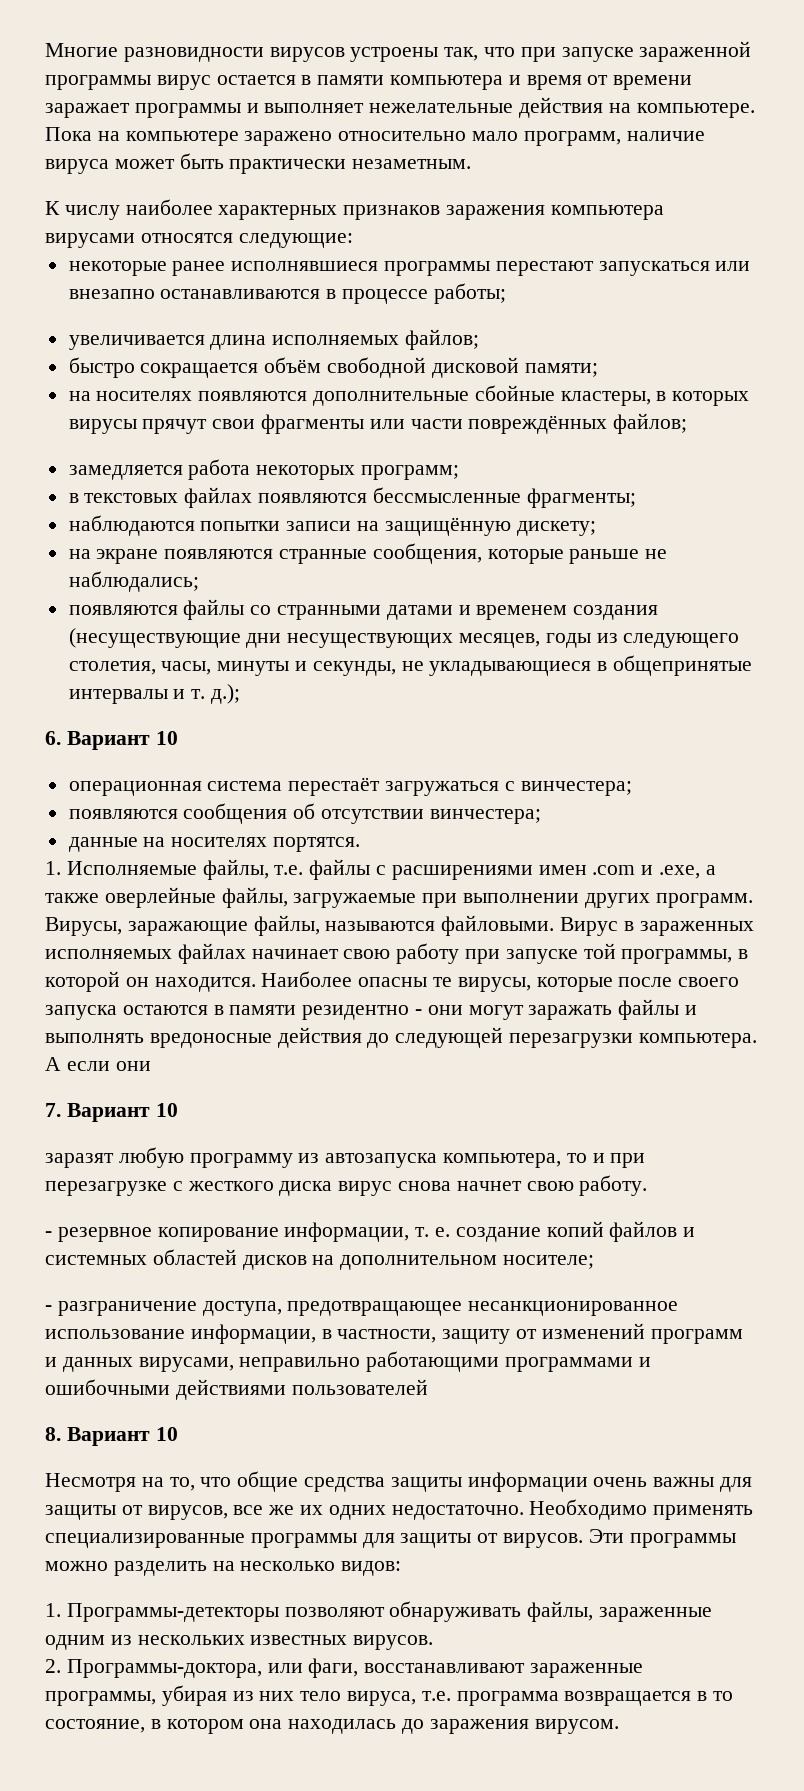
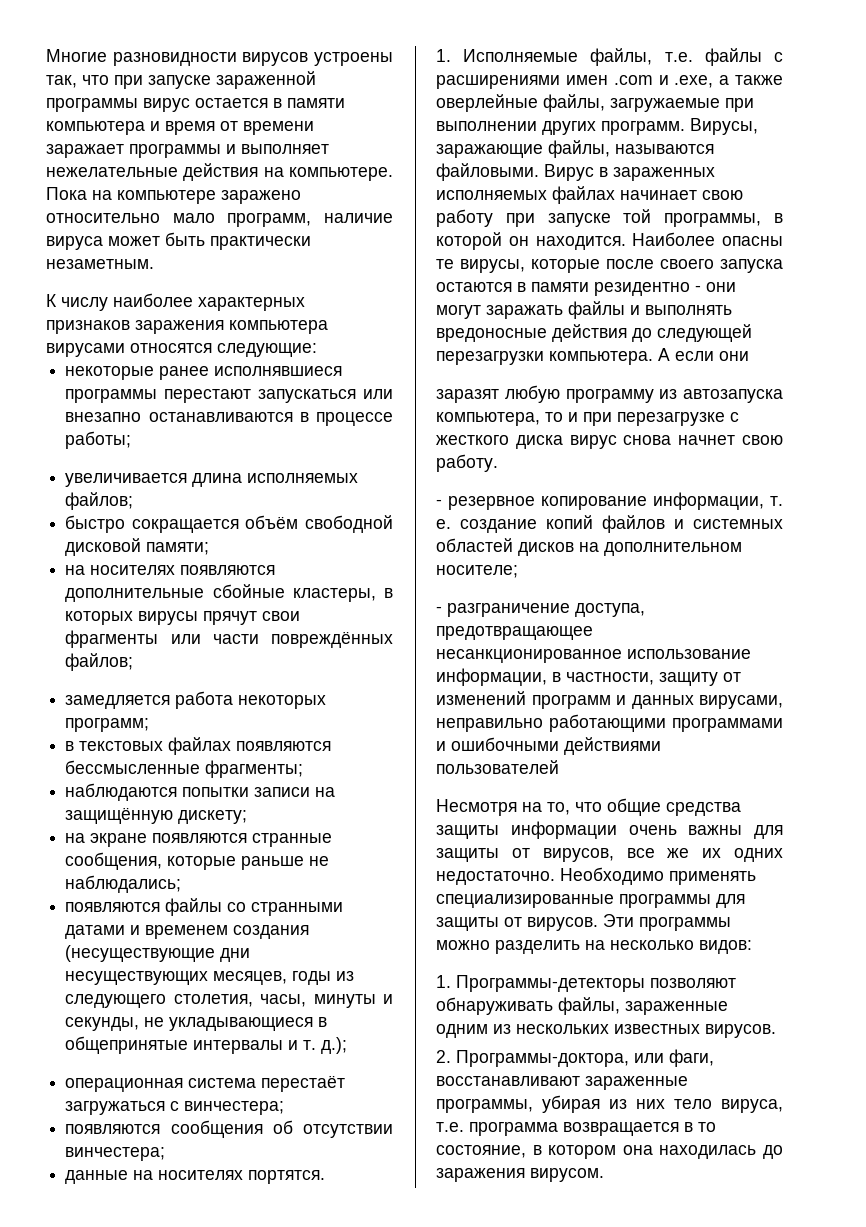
[45,731,178,750] // 6. Вариант 10 -> (348, 1045) none
[45,1103,178,1122] // 7. Вариант 10 -> (749, 356) none
[45,1427,178,1446] // 8. Вариант 10 -> (559, 767) none

